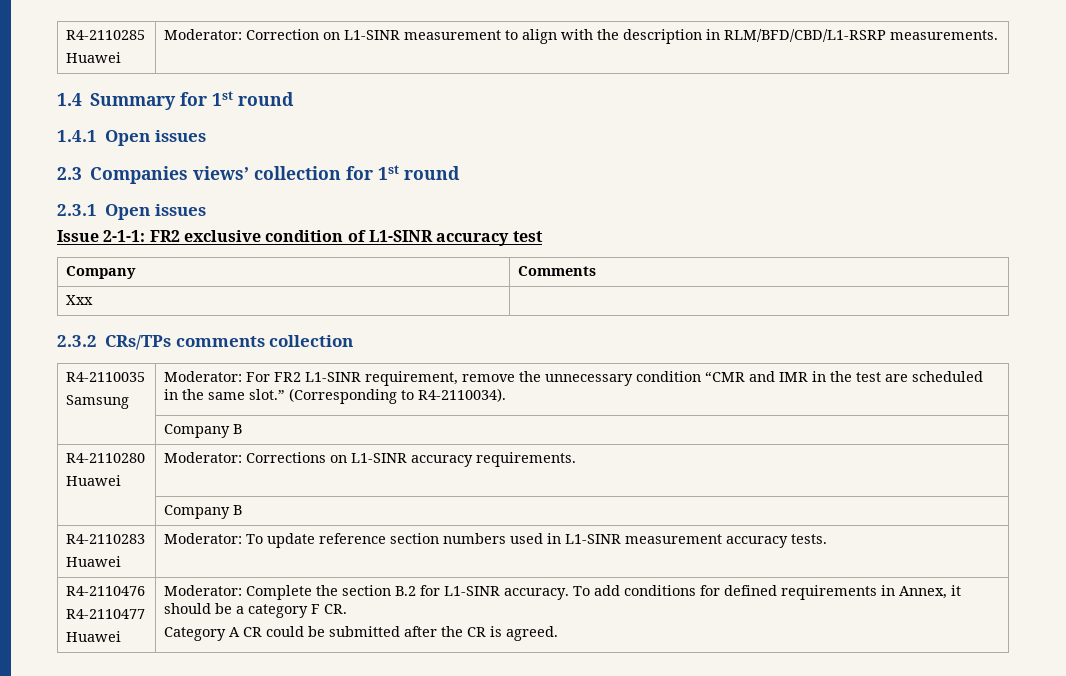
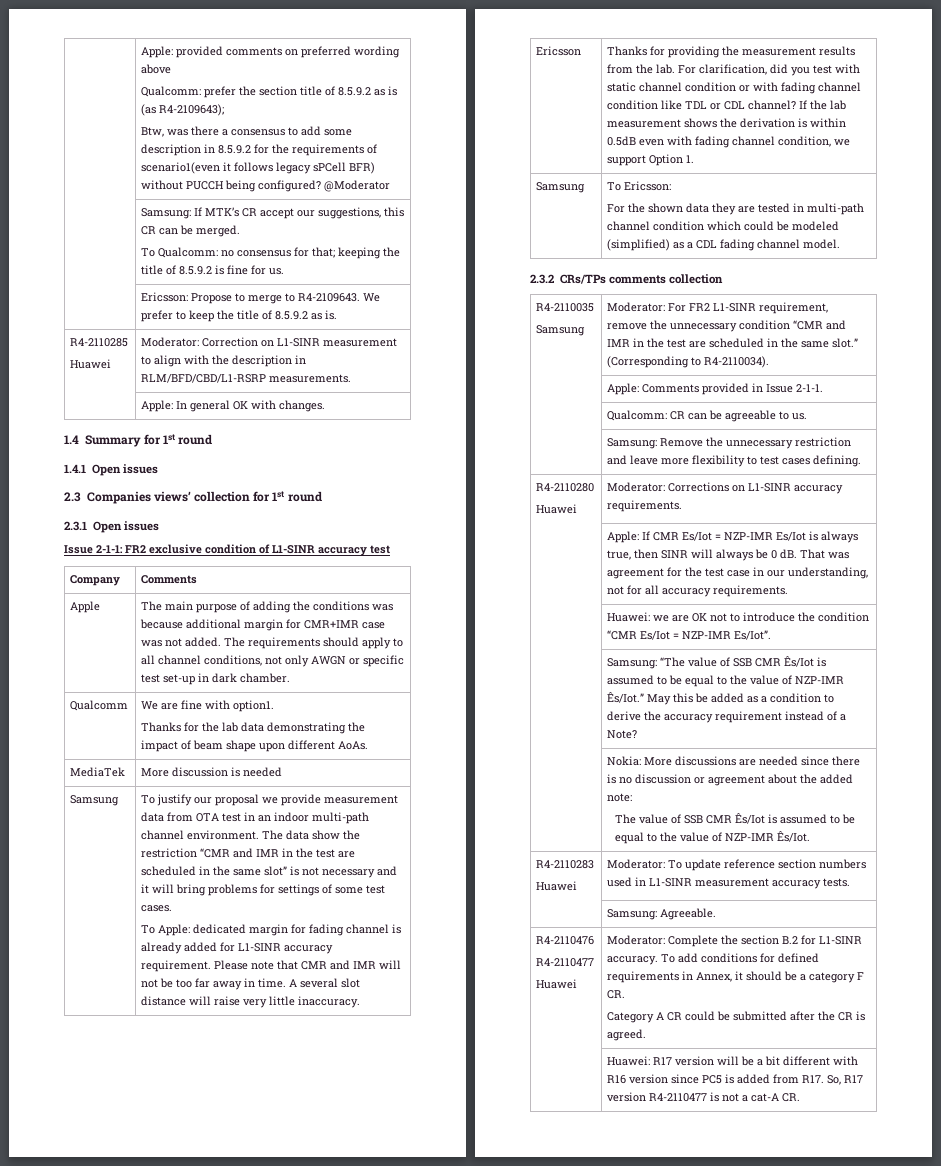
(66, 35) none -> [141,46,401,58] [141,64,172,74] [141,86,398,98] [141,104,225,116] [141,126,353,137] [141,144,378,156] [141,162,376,174] [141,180,391,192] [141,207,405,219] [141,225,241,237] [141,247,401,259] [141,265,285,275] [141,292,381,304] [141,310,338,322] | Apple: provided comments on preferred wording above // Qualcomm: prefer the section title of 8.5.9.2 as is (as R4-2109643); // Btw, was there a consensus to add some description in 8.5.9.2 for the requirements of scenario1(even it follows legacy sPCell BFR) without PUCCH being configured? @Moderator // | Samsung: If MTK’s CR accept our suggestions, this CR can be merged. // To Qualcomm: no consensus for that; keeping the title of 8.5.9.2 is fine for us. // | Ericsson: Propose to merge to R4-2109643. We prefer to keep the title of 8.5.9.2 as is. //
(999, 35) none -> [141,400,326,412] // | Apple: In general OK with changes.
[66,295,94,305] Xxx | -> [70,601,101,613] [141,601,394,613] [140,619,386,631] [141,637,404,649] [141,655,405,667] [141,673,291,685] [70,700,129,711] [141,700,275,712] [141,722,366,734] [141,740,369,752] [70,767,126,777] [141,767,283,777] [70,795,120,806] [141,794,399,806] [141,812,370,824] [141,830,361,840] [141,848,356,858] [141,866,398,878] [141,884,386,896] [141,905,173,912] [141,924,402,936] [141,942,334,954] [141,960,402,972] [141,978,361,990] [141,996,361,1008] [536,46,582,56] [607,46,856,58] [607,64,861,76] [607,82,862,94] [607,100,847,110] [607,118,847,128] [607,136,851,148] [607,154,695,166] [536,182,586,193] [607,181,672,191] [607,203,865,215] [607,221,840,231] [607,239,841,251] Apple | The main purpose of adding the conditions was because additional margin for CMR+IMR case was not added. The requirements should apply to all channel conditions, not only AWGN or specific test set-up in dark chamber. // Qualcomm | We are fine with option1. // Thanks for the lab data demonstrating the impact of beam shape upon different AoAs. // MediaTek | More discussion is needed // Samsung | To justify our proposal we provide measurement data from OTA test in an indoor multi-path channel environment. The data show the restriction “CMR and IMR in the test are scheduled in the same slot” is not necessary and it will bring problems for settings of some test cases. // To Apple: dedicated margin for fading channel is already added for L1-SINR accuracy requirement. Please note that CMR and IMR will not be too far away in time. A several slot distance will raise very little inaccuracy. // Ericsson | Thanks for providing the measurement results from the lab. For clarification, did you test with static channel condition or with fading channel condition like TDL or CDL channel? If the lab measurement shows the derivation is within 0.5dB even with fading channel condition, we support Option 1. // Samsung | To Ericsson: // For the shown data they are tested in multi-path channel condition which could be modeled (simplified) as a CDL fading channel model.
[164,424,243,438] Company B -> [607,383,824,395] [607,410,808,422] [607,437,852,449] [607,455,862,467] Apple: Comments provided in Issue 2-1-1. // | Qualcomm: CR can be agreeable to us. // | Samsung: Remove the unnecessary restriction and leave more flexibility to test cases defining.
[164,505,243,519] Company B -> [607,531,859,543] [607,549,850,561] [607,567,869,579] [607,585,789,597] [607,612,870,622] [607,630,772,640] [607,656,827,669] [607,675,845,687] [607,692,835,705] [607,711,847,723] [607,730,638,739] [607,756,861,766] [607,774,854,786] [607,793,633,802] [615,813,856,824] [615,831,811,844] Apple: If CMR Es/Iot = NZP-IMR Es/Iot is always true, then SINR will always be 0 dB. That was agreement for the test case in our understanding, not for all accuracy requirements. // | Huawei: we are OK not to introduce the condition “CMR Es/Iot = NZP-IMR Es/Iot”. // | Samsung: “The value of SSB CMR Ês/Iot is assumed to be equal to the value of NZP-IMR Ês/Iot.” May this be added as a condition to derive the accuracy requirement instead of a Note? // | Nokia: More discussions are needed since there is no discussion or agreement about the added note: // The value of SSB CMR Ês/Iot is assumed to be equal to the value of NZP-IMR Ês/Iot.
(828, 539) none -> [607,908,717,920] // | Samsung: Agreeable.
(559, 633) none -> [607,1056,859,1066] [607,1074,864,1085] [607,1092,801,1102] // | Huawei: R17 version will be a bit different with R16 version since PC5 is added from R17. So, R17 version R4-2110477 is not a cat-A CR.

